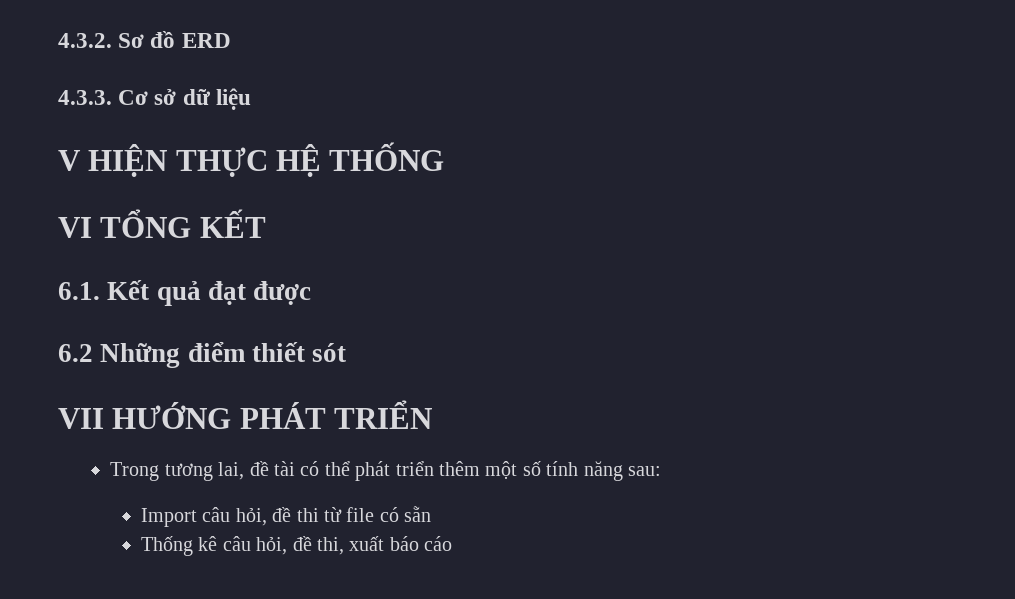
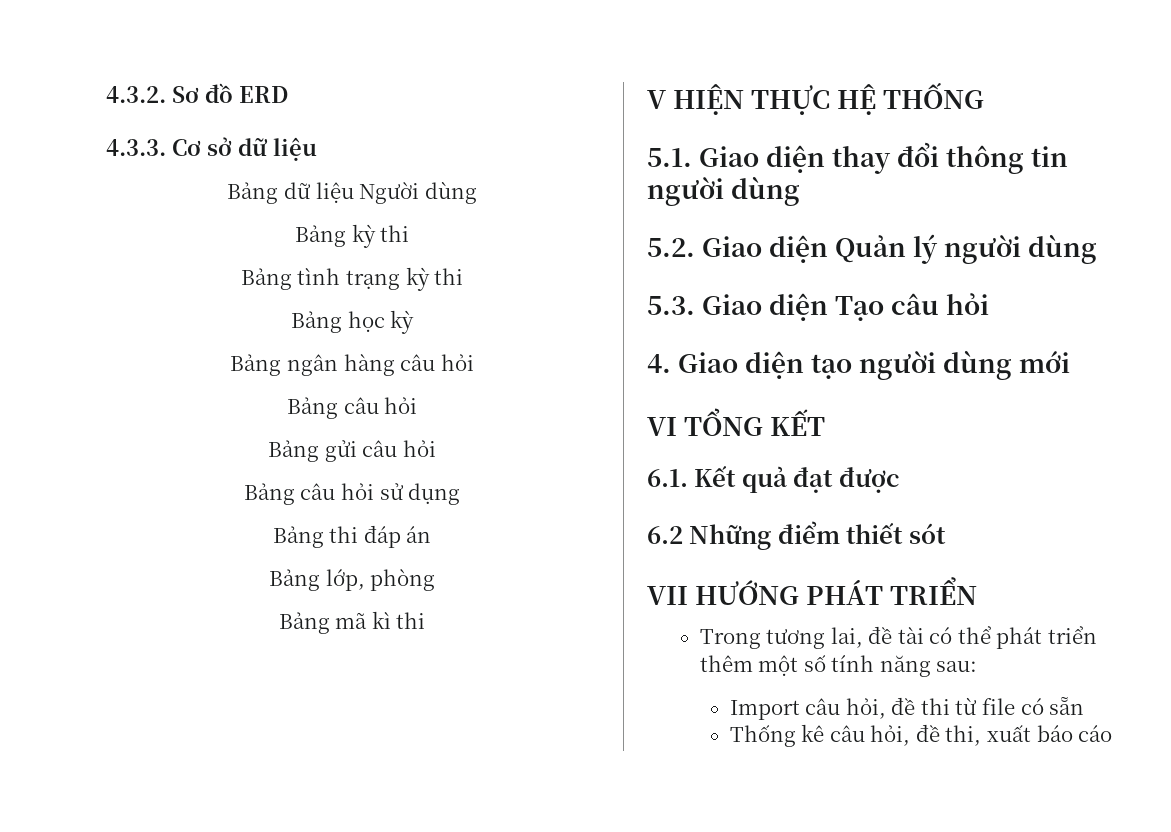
(251, 99) none -> [227,181,477,204] [294,224,410,248] [240,267,464,291] [290,310,415,334] [230,354,474,376] [286,397,418,419] [268,440,436,462] [243,483,461,505] [272,525,432,548] [268,569,436,591] [278,611,426,634] // Bảng dữ liệu Người dùng // Bảng kỳ thi // Bảng tình trạng kỳ thi // Bảng học kỳ // Bảng ngân hàng câu hỏi // Bảng câu hỏi // Bảng gửi câu hỏi // Bảng câu hỏi sử dụng // Bảng thi đáp án // Bảng lớp, phòng // Bảng mã kì thi
(445, 156) none -> [647,142,1069,174] [647,176,801,206] [647,234,1098,264] [647,293,990,321] [647,350,1071,380] // 5.1. Giao diện thay đổi thông tin người dùng // 5.2. Giao diện Quản lý người dùng // 5.3. Giao diện Tạo câu hỏi // 4. Giao diện tạo người dùng mới

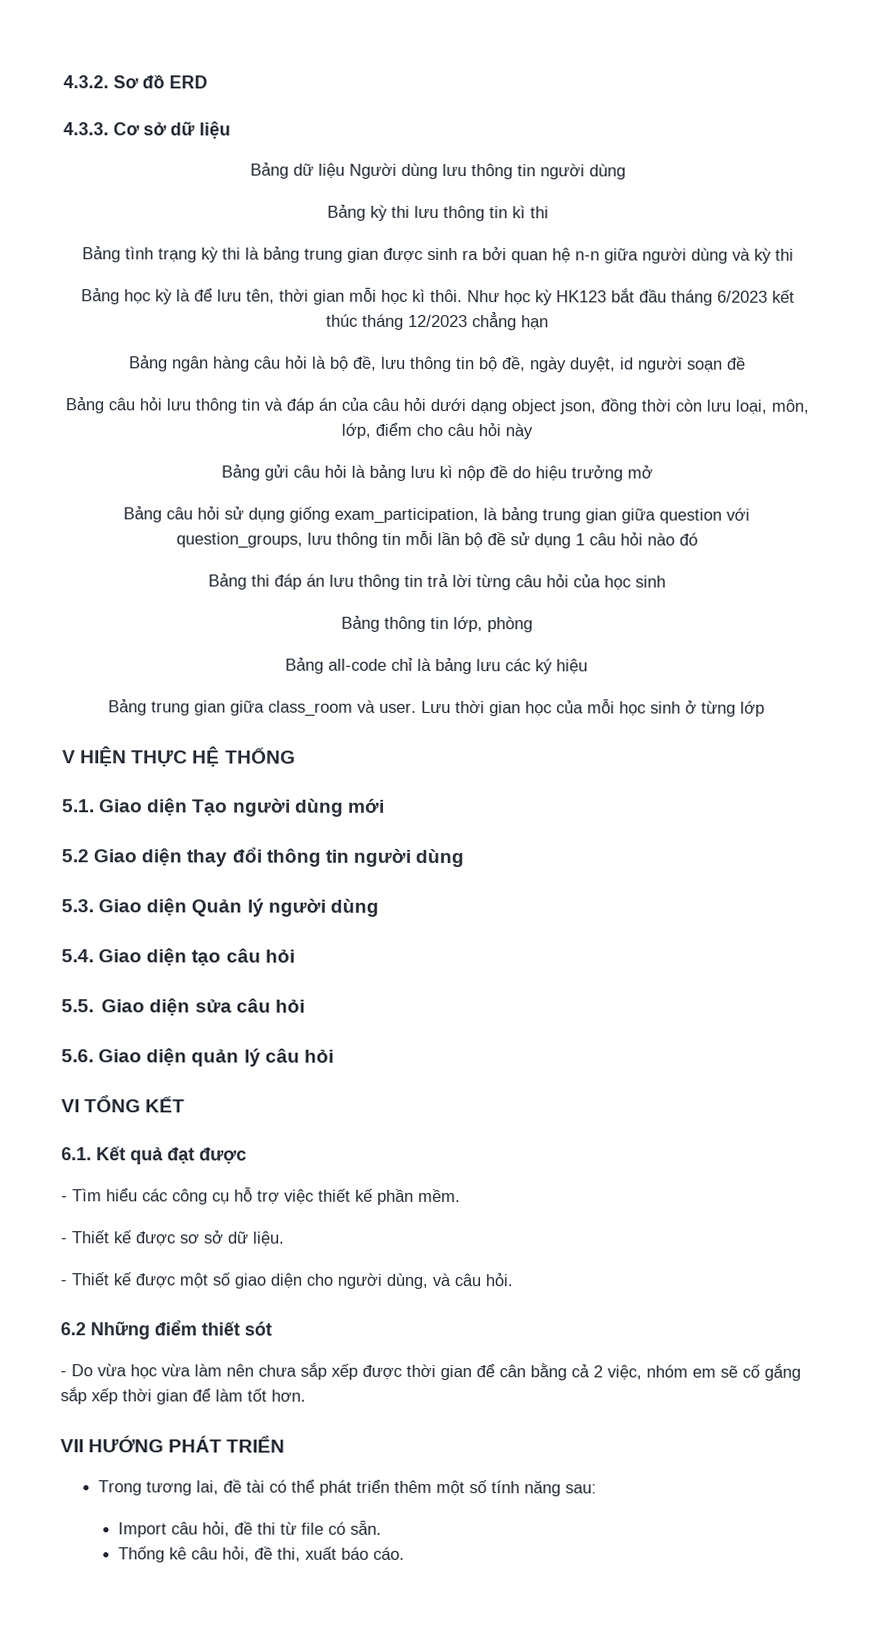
[294,224,376,248] // Bảng kỳ -> [441,163,626,180] [326,204,526,222] lưu thông tin người dùng // Bảng kỳ thi lưu thông tin kì
[290,310,415,334] // Bảng học kỳ -> [244,246,794,264] [80,287,795,306] [326,312,549,331] là bảng trung gian được sinh ra bởi quan hệ n-n giữa người dùng và kỳ thi // Bảng học kỳ là để lưu tên, thời gian mỗi học kì thôi. Như học kỳ HK123 bắt đầu tháng 6/2023 kết thúc tháng 12/2023 chẳng hạn
[286,397,418,419] [268,440,436,462] // Bảng câu hỏi // Bảng gửi câu hỏi -> [312,355,746,373] [64,397,809,415] [341,422,533,440] [220,464,653,482] là bộ đề, lưu thông tin bộ đề, ngày duyệt, id người soạn đề // Bảng câu hỏi lưu thông tin và đáp án của câu hỏi dưới dạng object json, đồng thời còn lưu loại, môn, lớp, điểm cho câu hỏi này // Bảng gửi câu hỏi là bảng lưu kì nộp đề do hiệu trưởng mở
[272,525,432,548] [268,569,320,591] // Bảng thi đáp án // Bảng -> [289,506,750,525] [175,530,698,549] [207,573,666,591] [340,615,449,632] giống exam_participation, là bảng trung gian giữa question với question_groups, lưu thông tin mỗi lần bộ đề sử dụng 1 câu hỏi nào đó // Bảng thi đáp án lưu thông tin trả lời từng câu hỏi của học sinh // Bảng thông tin
[335,611,426,629] mã kì thi -> [328,657,588,675] [108,699,765,717] all-code chỉ là bảng lưu các ký hiệu // Bảng trung gian giữa class_room và user. Lưu thời gian học của mỗi học sinh ở từng lớp
(826, 159) none -> [192,798,385,817] [61,848,183,866] Tạo người dùng mới // 5.2 Giao diện
[647,238,695,257] 5.2. -> [61,899,94,913] 5.3.
[647,293,990,321] [647,350,1071,380] 5.3. Giao diện Tạo câu hỏi // 4. Giao diện tạo người dùng mới -> [61,948,295,966] [61,998,305,1016] [61,1048,334,1067] 5.4. Giao diện tạo câu hỏi // 5.5. Giao diện sửa câu hỏi // 5.6. Giao diện quản lý câu hỏi
(900, 480) none -> [61,1187,461,1205] [61,1230,285,1247] [60,1272,513,1289] // - Tìm hiểu các công cụ hỗ trợ việc thiết kế phần mềm. // - Thiết kế được sơ sở dữ liệu. // - Thiết kế được một số giao diện cho người dùng, và câu hỏi.
(946, 533) none -> [60,1362,801,1381] [60,1387,306,1405] // - Do vừa học vừa làm nên chưa sắp xếp được thời gian để cân bằng cả 2 việc, nhóm em sẽ cố gắng sắp xếp thời gian để làm tốt hơn.
[1049,696,1085,715] sẵn -> [349,1520,382,1535] sẵn.
[1078,725,1113,742] cáo -> [372,1546,405,1560] cáo.

